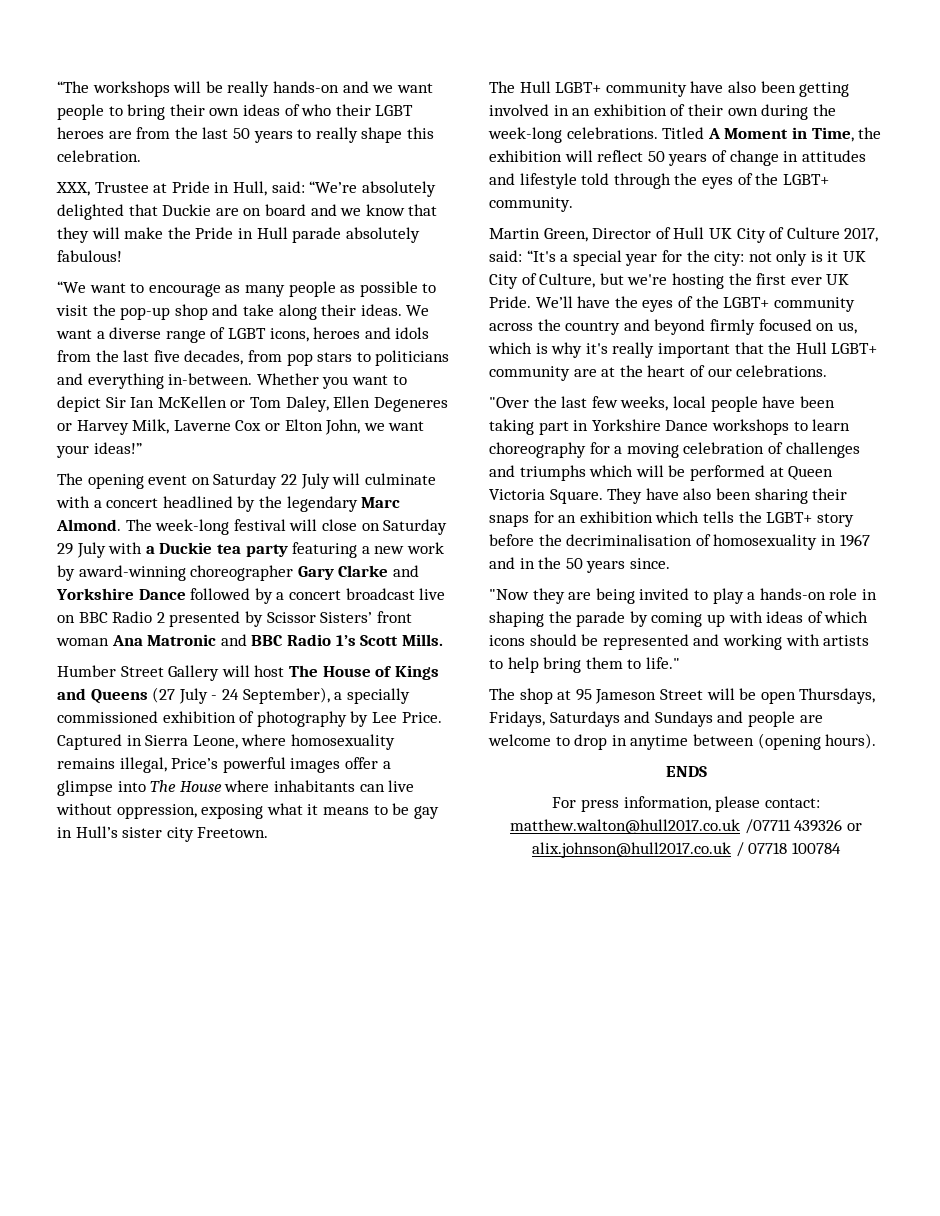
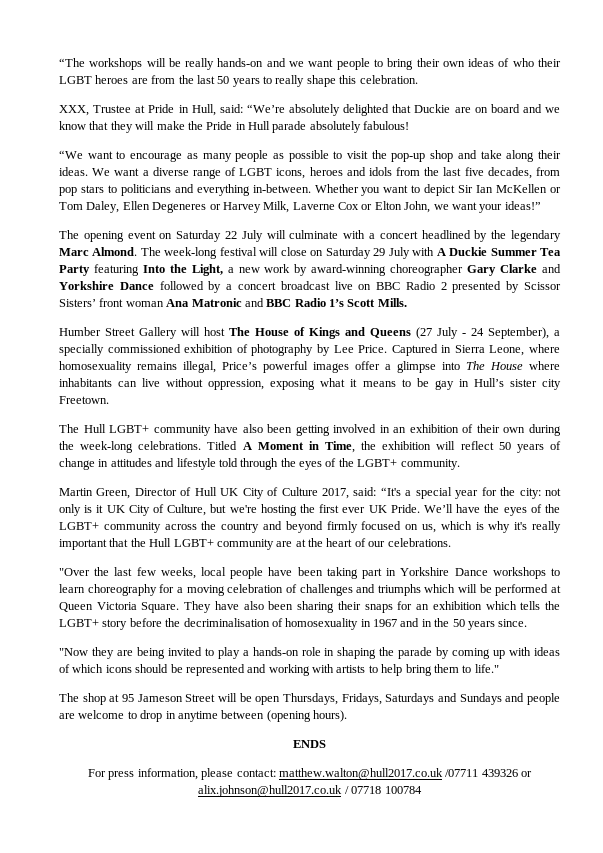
[145,542,358,558] a Duckie tea party featuring -> [436,247,561,256] [59,264,223,276] A Duckie Summer Tea Party featuring Into the Light,

